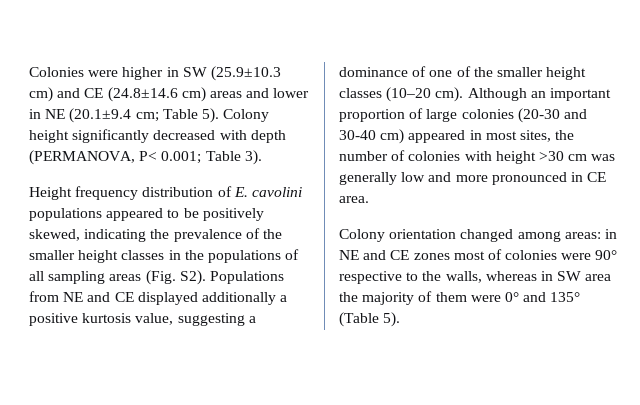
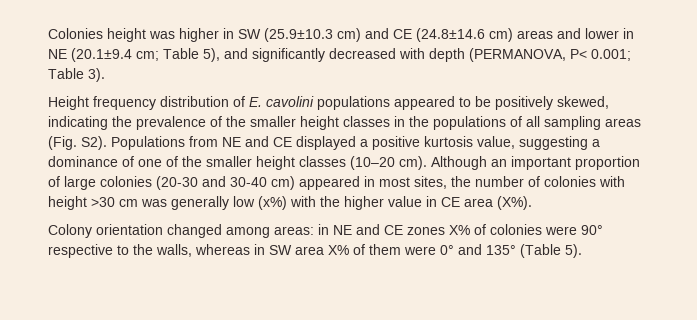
[88,70,119,77] were -> [107,28,175,42] height was
[201,108,270,123] [29,130,69,143] 5). Colony height -> [203,48,248,62] 5), and
[201,292,276,305] additionally -> (356, 143) none
[428,172,607,185] [339,196,369,203] and more pronounced in CE area. -> [258,196,532,210] (x%) with the higher value in CE area (X%).
[453,251,485,260] most -> [449,225,470,235] X%
[339,292,415,305] the majority -> [328,245,349,255] X%

